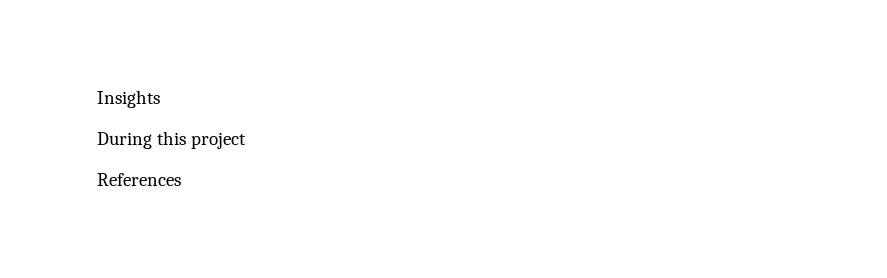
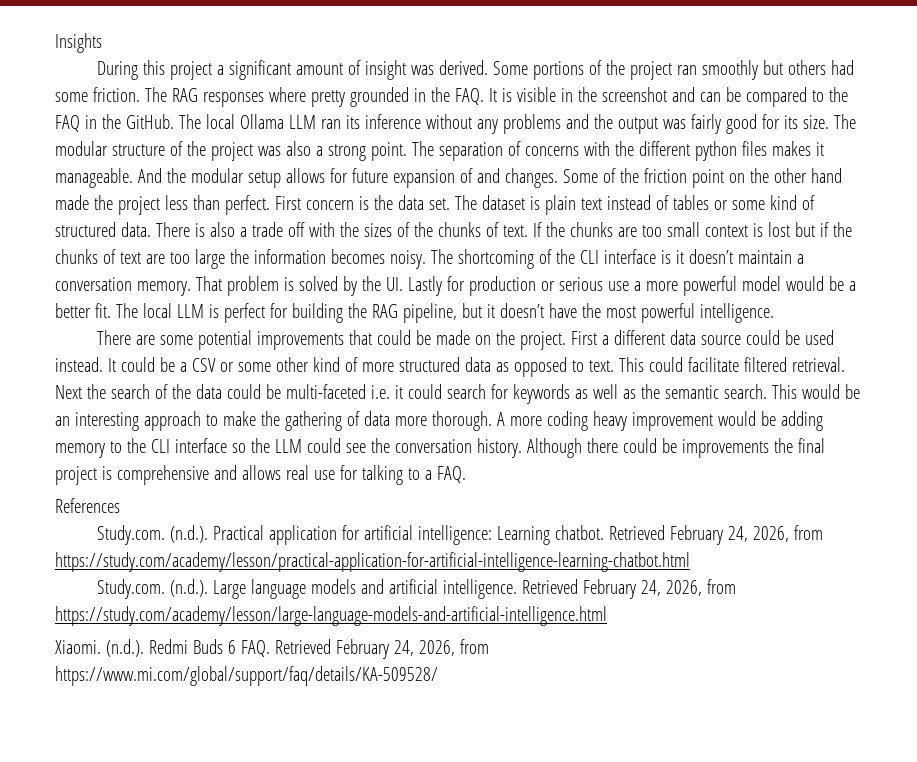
[97,173,181,186] // References -> [216,60,854,80] [55,87,848,107] [55,114,856,134] [55,141,824,161] [55,168,842,188] [55,195,815,215] [55,222,852,237] [55,249,804,269] [55,276,856,296] [55,303,774,323] [96,330,834,350] [55,357,845,377] [55,384,860,404] [55,411,823,431] [55,438,825,458] [55,465,466,485] [55,498,120,513] [96,525,823,545] [55,552,690,572] [96,579,736,599] [55,606,607,626] [55,639,489,659] [55,666,438,686] a significant amount of insight was derived. Some portions of the project ran smoothly but others had some friction. The RAG responses where pretty grounded in the FAQ. It is visible in the screenshot and can be compared to the FAQ in the GitHub. The local Ollama LLM ran its inference without any problems and the output was fairly good for its size. The modular structure of the project was also a strong point. The separation of concerns with the different python files makes it manageable. And the modular setup allows for future expansion of and changes. Some of the friction point on the other hand made the project less than perfect. First concern is the data set. The dataset is plain text instead of tables or some kind of structured data. There is also a trade off with the sizes of the chunks of text. If the chunks are too small context is lost but if the chunks of text are too large the information becomes noisy. The shortcoming of the CLI interface is it doesn’t maintain a conversation memory. That problem is solved by the UI. Lastly for production or serious use a more powerful model would be a better fit. The local LLM is perfect for building the RAG pipeline, but it doesn’t have the most powerful intelligence. // There are some potential improvements that could be made on the project. First a different data source could be used instead. It could be a CSV or some other kind of more structured data as opposed to text. This could facilitate filtered retrieval. Next the search of the data could be multi-faceted i.e. it could search for keywords as well as the semantic search. This would be an interesting approach to make the gathering of data more thorough. A more coding heavy improvement would be adding memory to the CLI interface so the LLM could see the conversation history. Although there could be improvements the final project is comprehensive and allows real use for talking to a FAQ. // References // Study.com. (n.d.). Practical application for artificial intelligence: Learning chatbot. Retrieved February 24, 2026, from https://study.com/academy/lesson/practical-application-for-artificial-intelligence-learning-chatbot.html // Study.com. (n.d.). Large language models and artificial intelligence. Retrieved February 24, 2026, from https://study.com/academy/lesson/large-language-models-and-artificial-intelligence.html // Xiaomi. (n.d.). Redmi Buds 6 FAQ. Retrieved February 24, 2026, from https://www.mi.com/global/support/faq/details/KA-509528/

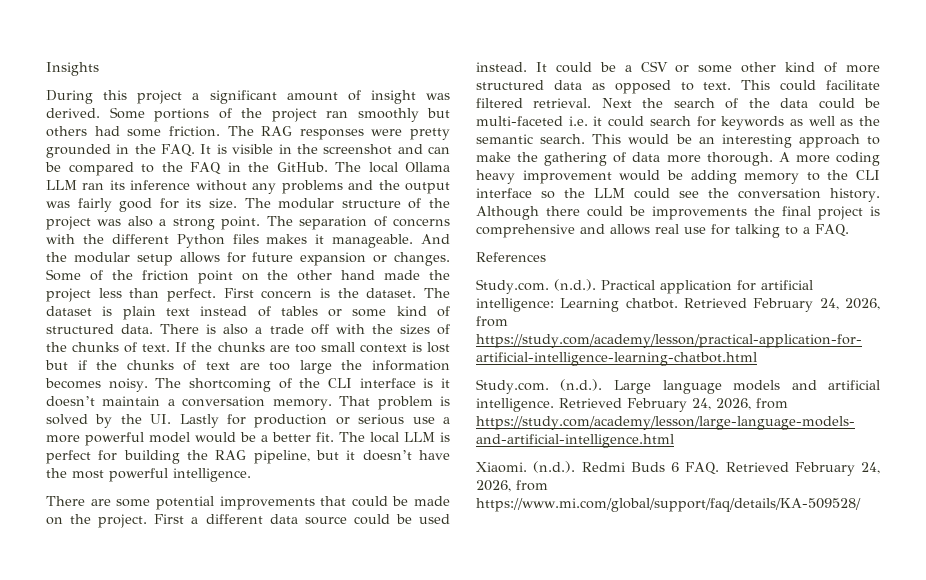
[268,87,306,102] where -> [371,129,403,136] were
[694,141,737,161] python -> [176,234,225,248] Python
[459,168,500,183] of and -> [373,255,388,263] or
[397,195,450,210] data set. -> [366,288,417,298] dataset.

